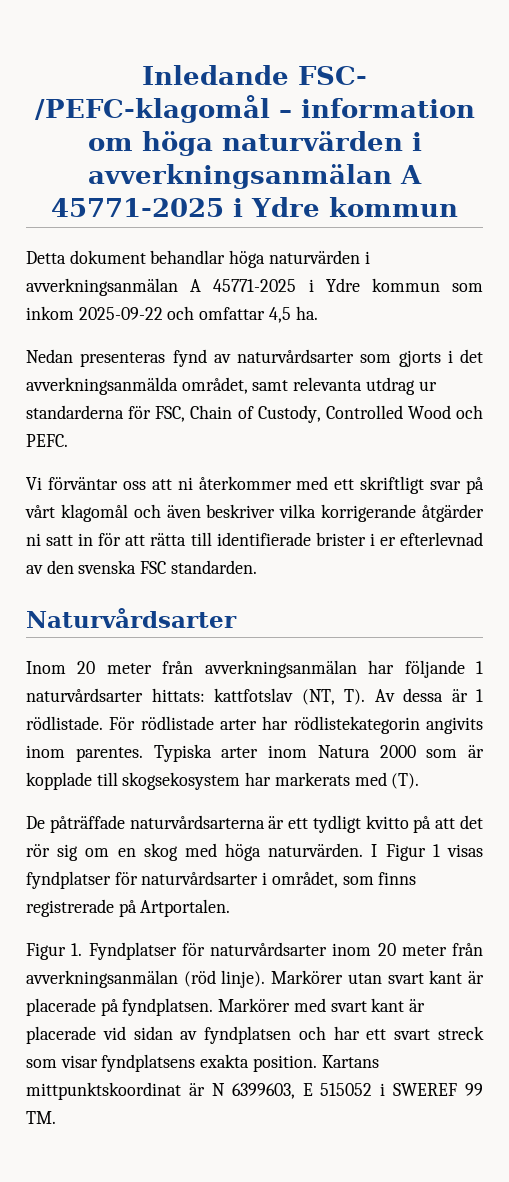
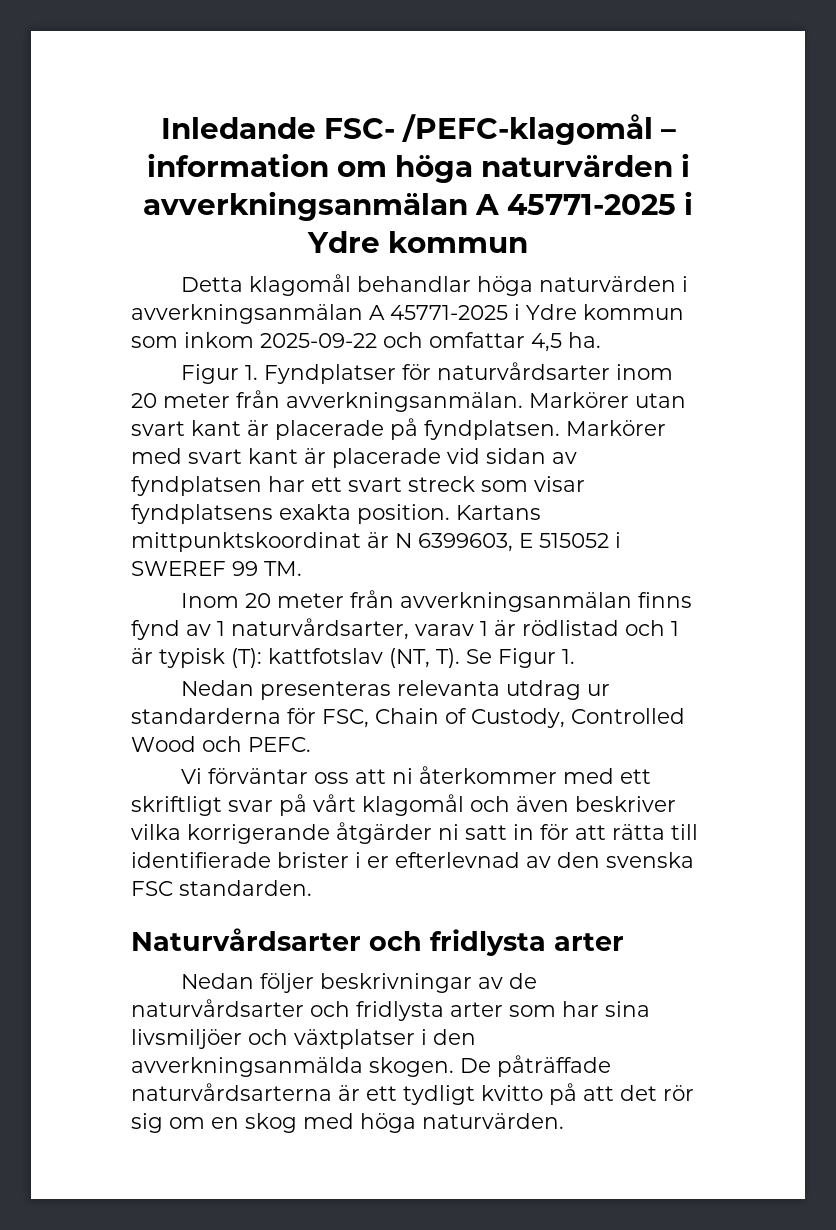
[69,250,146,264] dokument -> [249,274,352,296] klagomål
[26,349,483,367] [26,377,289,395] Nedan presenteras fynd av naturvårdsarter som gjorts i det avverkningsanmälda området, samt -> [181,362,674,384] [131,390,686,412] [131,418,666,440] [131,448,577,468] [131,476,585,496] [131,504,541,524] [131,532,621,552] [131,561,302,576] [181,590,693,612] [131,618,679,640] [131,648,575,668] [181,680,392,700] Figur 1. Fyndplatser för naturvårdsarter inom 20 meter från avverkningsanmälan. Markörer utan svart kant är placerade på fyndplatsen. Markörer med svart kant är placerade vid sidan av fyndplatsen har ett svart streck som visar fyndplatsens exakta position. Kartans mittpunktskoordinat är N 6399603, E 515052 i SWEREF 99 TM. // Inom 20 meter från avverkningsanmälan finns fynd av 1 naturvårdsarter, varav 1 är rödlistad och 1 är typisk (T): kattfotslav (NT, T). Se Figur 1. // Nedan presenteras
[26,660,484,678] [26,688,483,705] [26,716,483,734] [26,744,484,762] [26,772,420,790] // Inom 20 meter från avverkningsanmälan har följande 1 naturvårdsarter hittats: kattfotslav (NT, T). Av dessa är 1 rödlistade. För rödlistade arter har rödlistekategorin angivits inom parentes. Typiska arter inom Natura 2000 som är kopplade till skogsekosystem har markerats med (T). // -> [369,929,624,956] [181,973,538,993] [131,999,650,1021] [131,1029,476,1049] [131,1057,454,1077] och fridlysta arter // Nedan följer beskrivningar av de naturvårdsarter och fridlysta arter som har sina livsmiljöer och växtplatser i den avverkningsanmälda skogen.
[371,844,483,861] [26,871,417,889] [26,899,231,917] [26,942,483,960] [26,970,485,988] [26,998,426,1016] [26,1026,484,1044] [26,1054,379,1072] [26,1082,483,1100] [26,1111,56,1124] I Figur 1 visas fyndplatser för naturvårdsarter i området, som finns registrerade på Artportalen. // Figur 1. Fyndplatser för naturvårdsarter inom 20 meter från avverkningsanmälan (röd linje). Markörer utan svart kant är placerade på fyndplatsen. Markörer med svart kant är placerade vid sidan av fyndplatsen och har ett svart streck som visar fyndplatsens exakta position. Kartans mittpunktskoordinat är N 6399603, E 515052 i SWEREF 99 TM. -> (564, 1121) none

